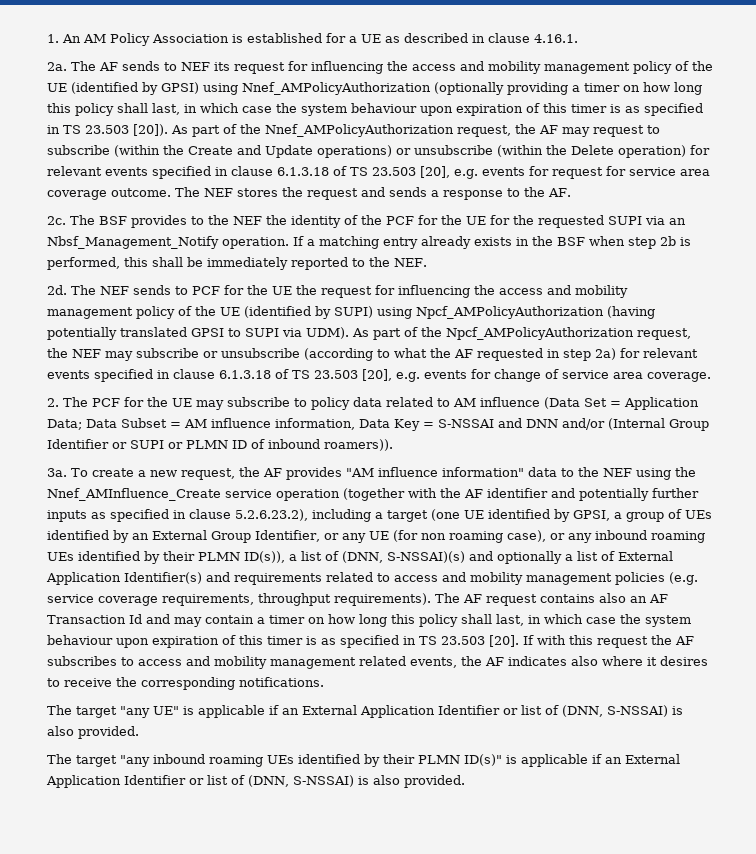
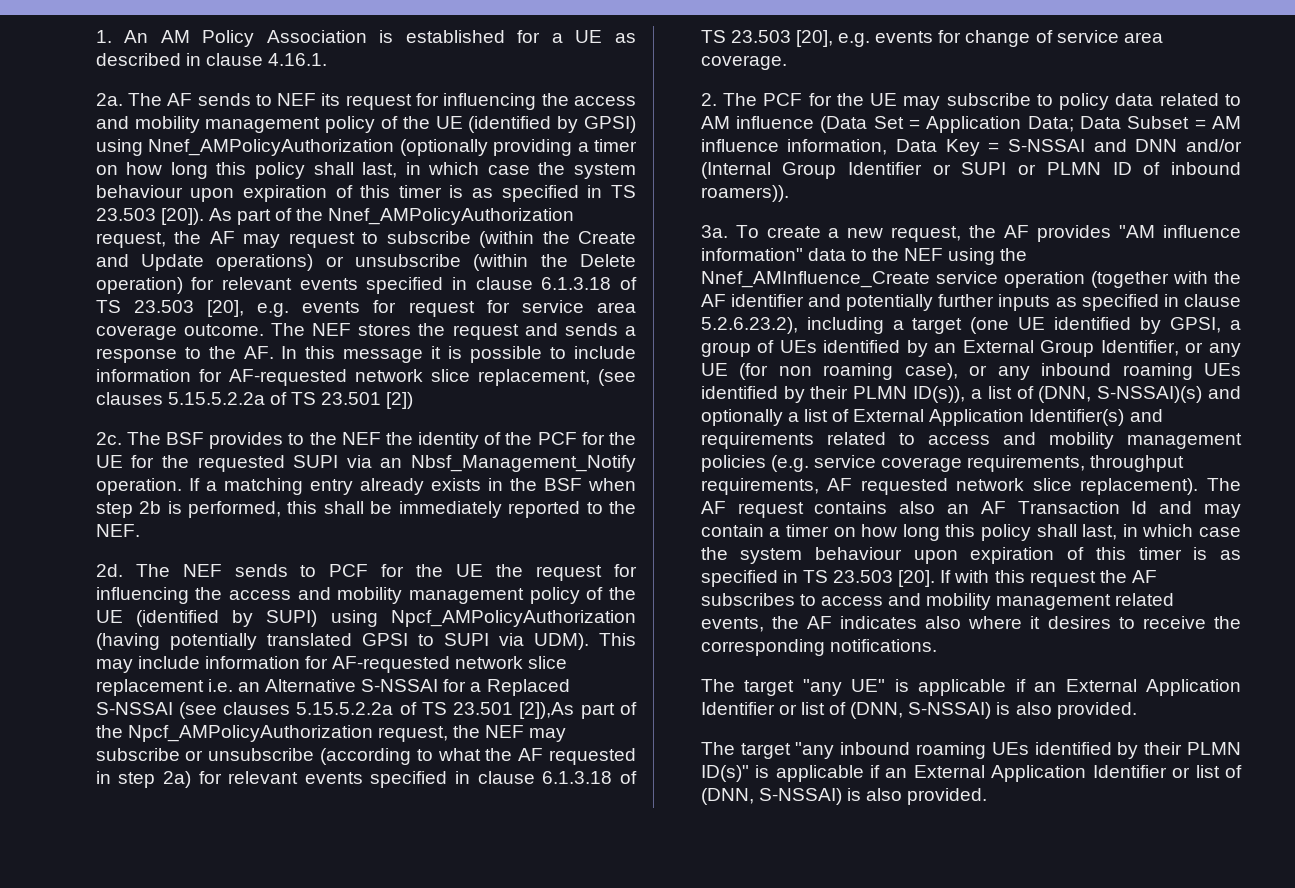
(571, 192) none -> [281,346,636,363] [95,369,636,386] [95,392,414,409] In this message it is possible to include information for AF-requested network slice replacement, (see clauses 5.15.5.2.2a of TS 23.501 [2])
[351,328,369,337] As -> [599,633,636,646] [95,656,568,673] [95,679,570,696] [95,702,575,719] This may include information for AF-requested network slice replacement i.e. an Alternative S-NSSAI for a Replaced S-NSSAI (see clauses 5.15.5.2.2a of TS 23.501 [2]),As
[333,593,431,606] requirements). -> [700,478,1199,495] requirements, AF requested network slice replacement).

